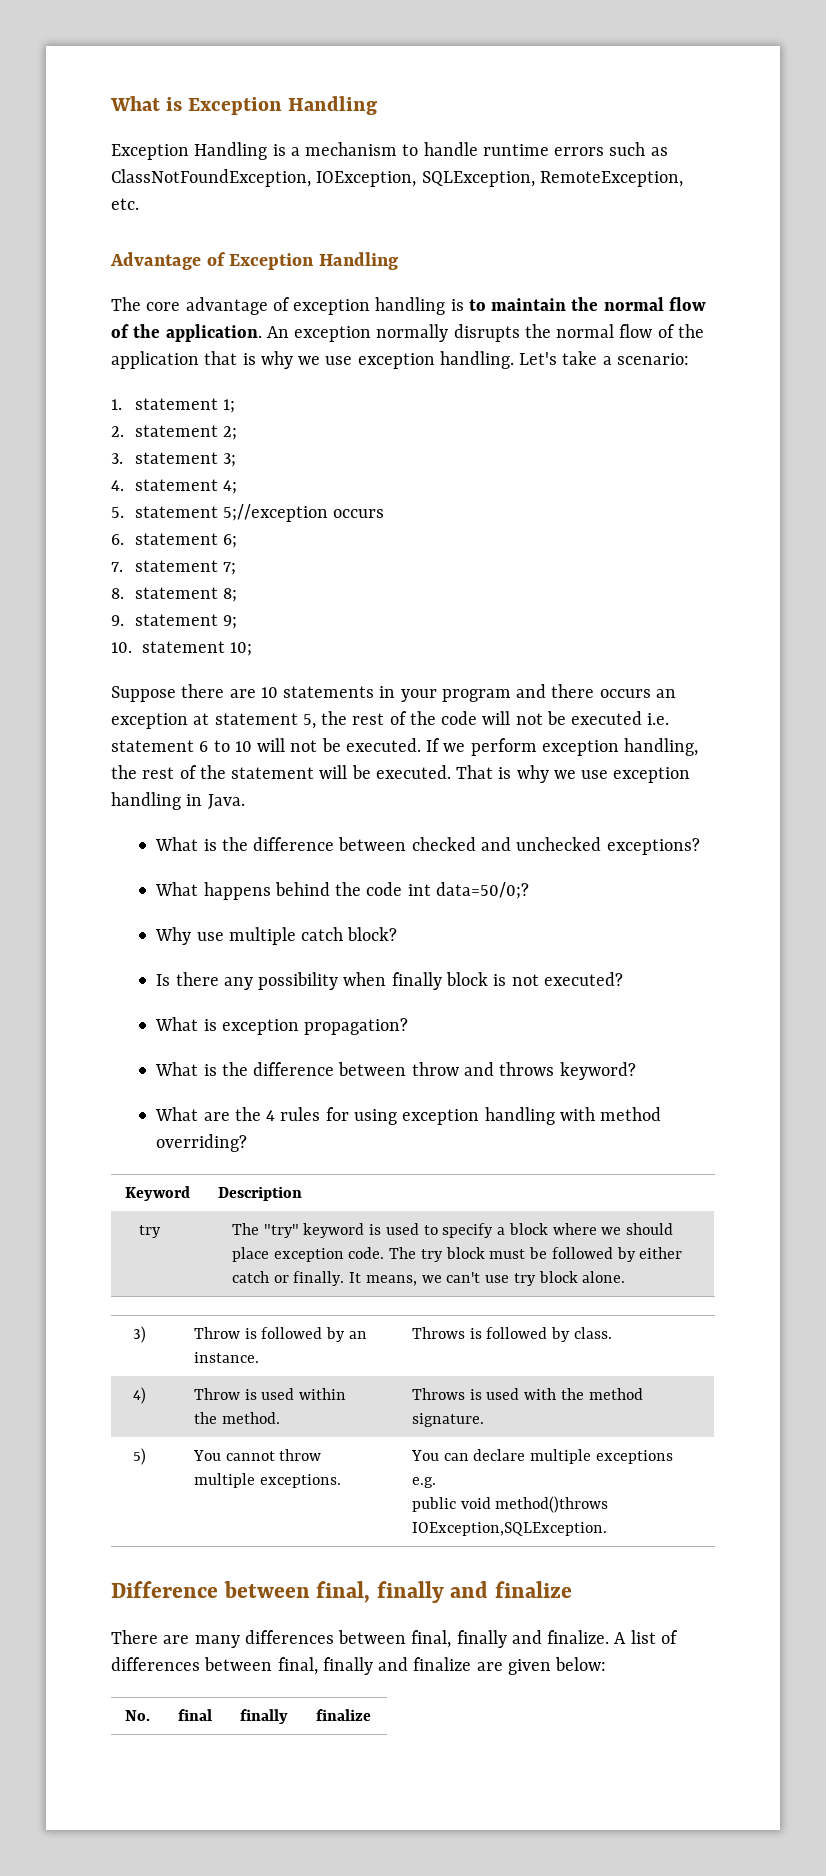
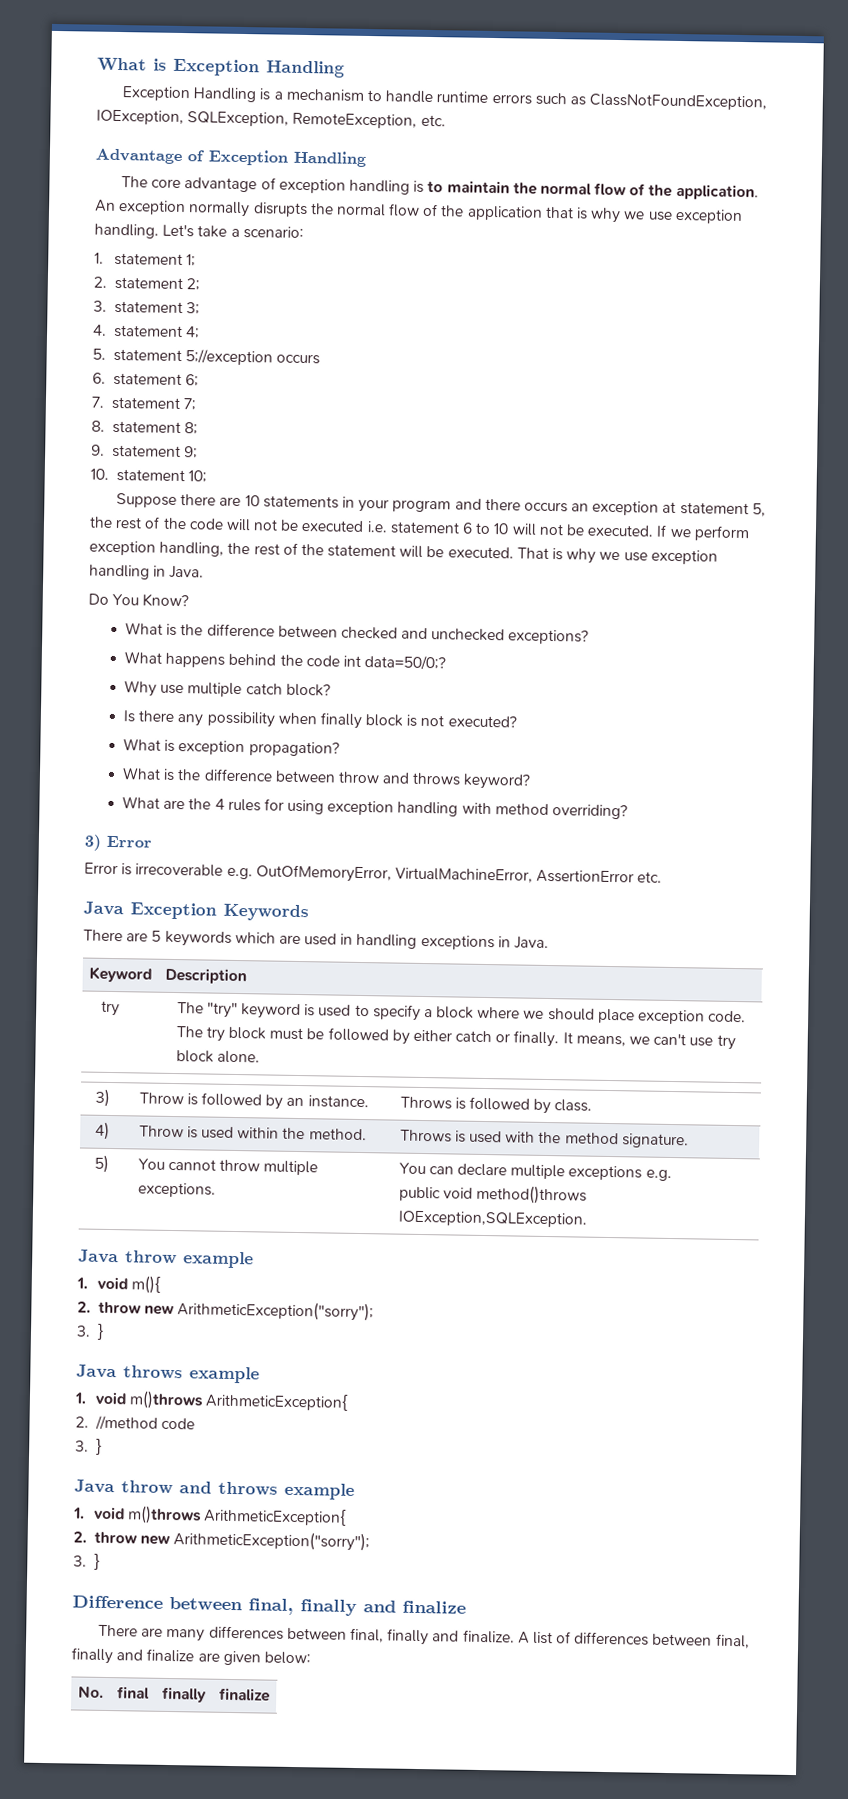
(245, 801) none -> [88,593,190,608] // Do You Know?
(248, 1143) none -> [84,834,152,851] [84,862,663,884] [83,901,309,922] [83,929,550,951] // 3) Error // Error is irrecoverable e.g. OutOfMemoryError, VirtualMachineError, AssertionError etc. // Java Exception Keywords // There are 5 keywords which are used in handling exceptions in Java.
(608, 1529) none -> [78,1249,254,1269] [76,1275,162,1294] [77,1300,375,1322] [76,1323,104,1340] [76,1364,260,1384] [74,1390,350,1411] [75,1415,195,1431] [75,1438,102,1455] [74,1479,355,1500] [73,1505,348,1526] [73,1530,371,1552] [73,1553,100,1570] // Java throw example // 1. void m(){ // 2. throw new ArithmeticException("sorry"); // 3. } // Java throws example // 1. void m()throws ArithmeticException{ // 2. //method code // 3. } // Java throw and throws example // 1. void m()throws ArithmeticException{ // 2. throw new ArithmeticException("sorry"); // 3. }

